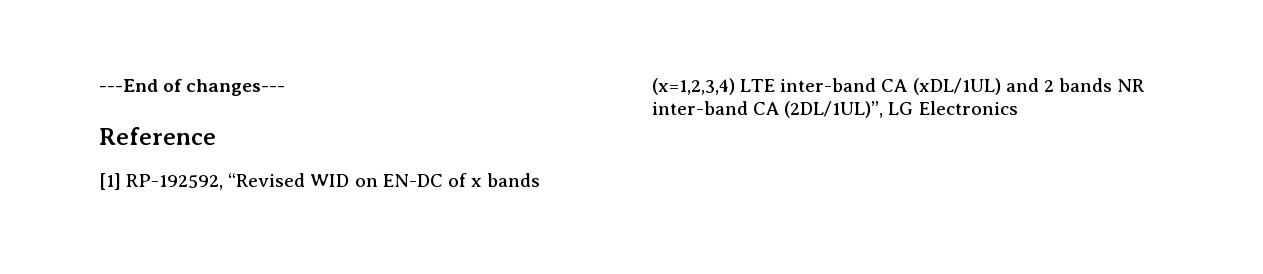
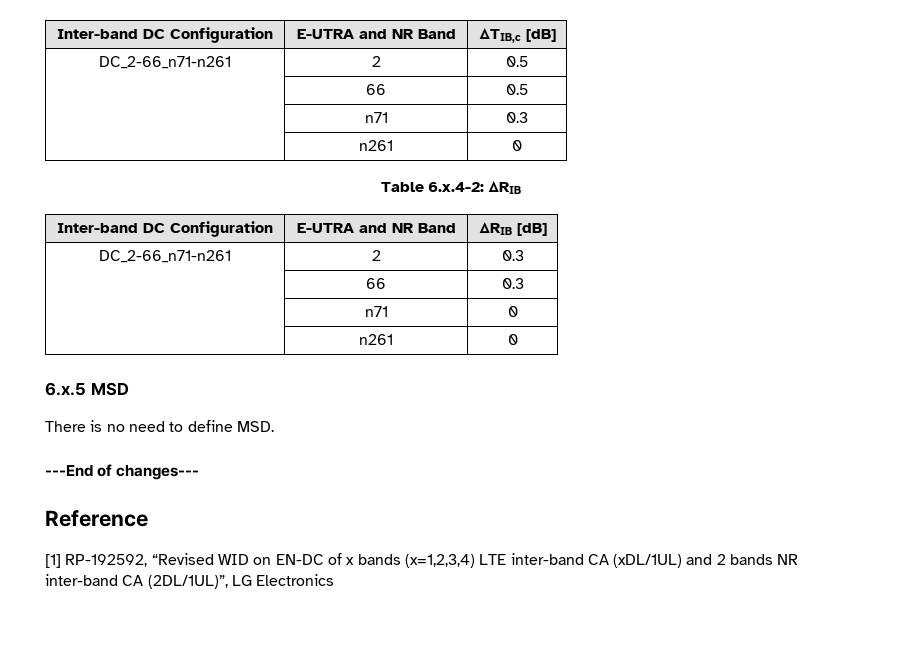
(99, 85) none -> [57,27,273,43] [296,29,456,39] [478,28,556,43] [99,56,231,69] [371,56,381,67] [506,56,528,67] [366,84,386,95] [506,84,528,95] [364,112,388,123] [506,112,528,123] [359,140,393,151] [512,140,522,151] [380,181,522,194] [57,221,273,237] [296,223,456,233] [478,222,547,236] [99,250,231,263] [371,250,381,261] [501,250,524,261] [366,278,386,289] [501,278,524,289] [364,306,388,317] [507,306,518,317] [359,334,393,345] [507,334,518,345] [45,382,129,396] [45,420,274,432] Inter-band DC Configuration | E-UTRA and NR Band | ΔTIB,c [dB] // DC_2-66_n71-n261 | 2 | 0.5 // | 66 | 0.5 // | n71 | 0.3 // | n261 | 0 // Table 6.x.4-2: ΔRIB // Inter-band DC Configuration | E-UTRA and NR Band | ΔRIB [dB] // DC_2-66_n71-n261 | 2 | 0.3 // | 66 | 0.3 // | n71 | 0 // | n261 | 0 // 6.x.5 MSD // There is no need to define MSD. //

